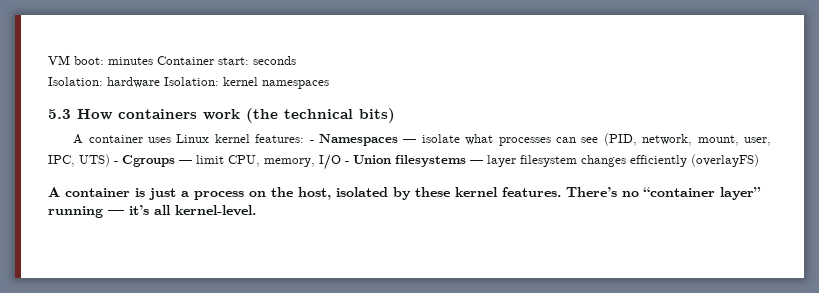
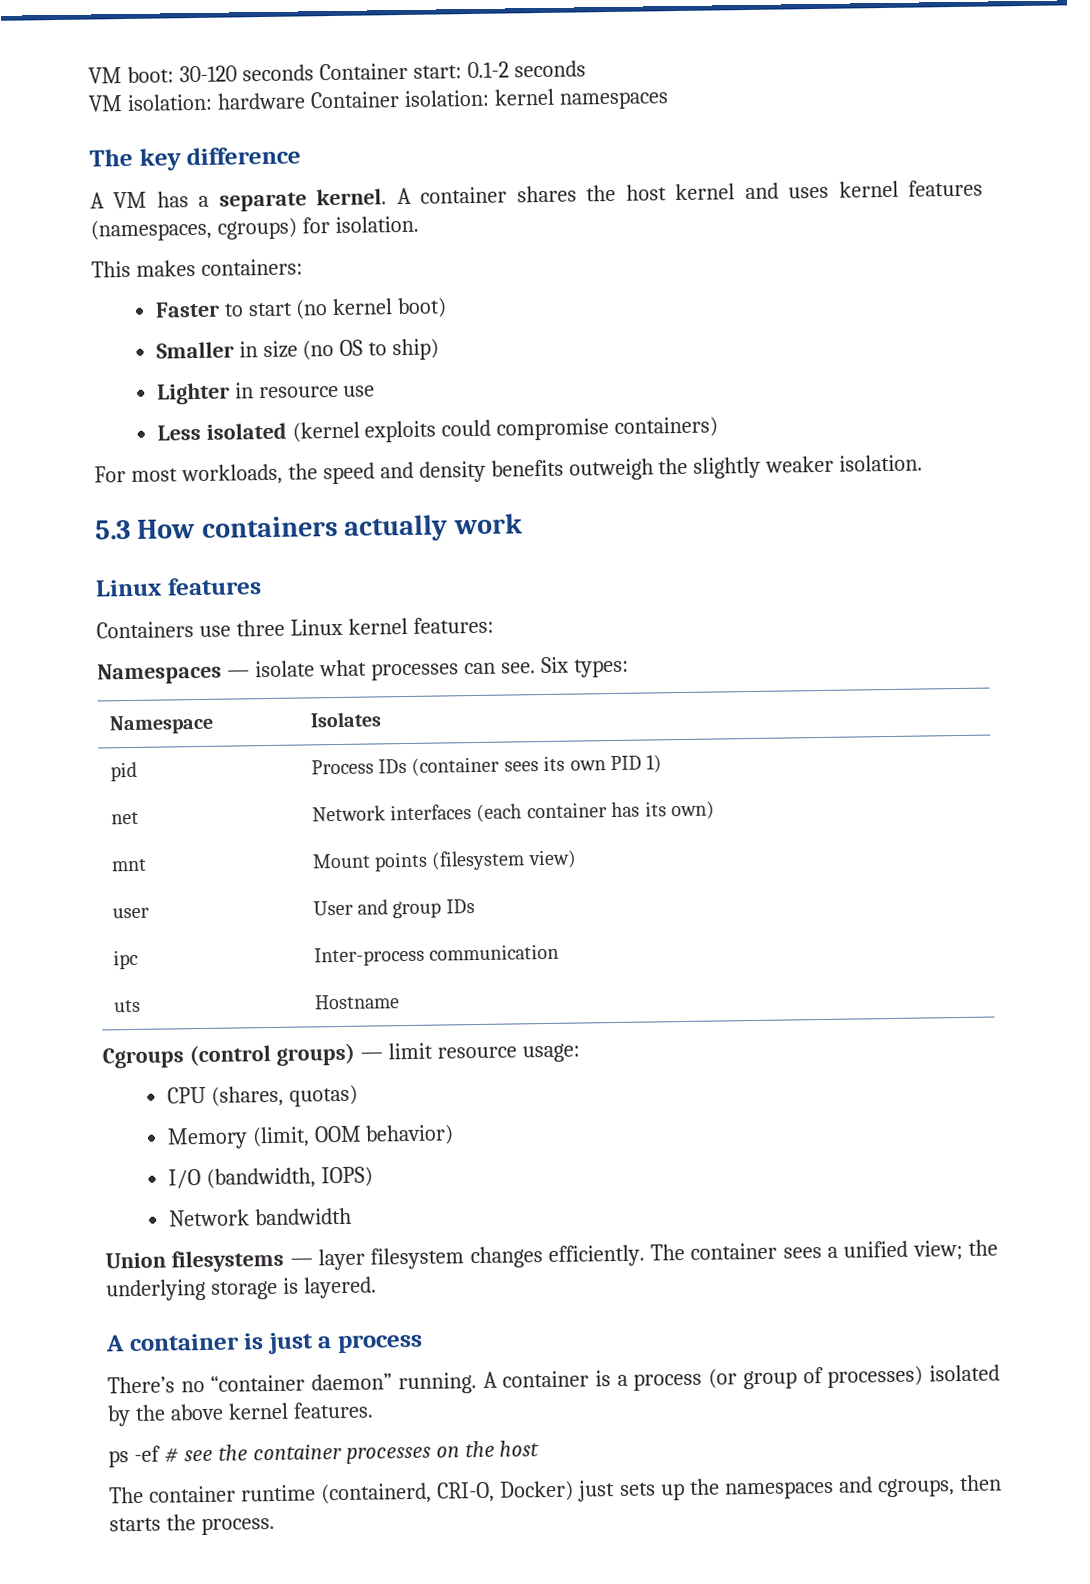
[108,57,153,65] minutes -> [178,64,314,83] 30-120 seconds
(249, 61) none -> [466,61,509,79] 0.1-2
[48,77,329,89] Isolation: hardware Isolation: kernel namespaces -> [88,88,669,112] [89,146,302,171] [90,179,984,212] [90,215,419,242] [91,258,303,278] [154,297,448,320] [155,338,440,361] [156,382,376,405] [156,416,719,443] [94,454,924,486] VM isolation: hardware Container isolation: kernel namespaces // The key difference // A VM has a separate kernel. A container shares the host kernel and uses kernel features (namespaces, cgroups) for isolation. // This makes containers: // Faster to start (no kernel boot) // Smaller in size (no OS to ship) // Lighter in resource use // Less isolated (kernel exploits could compromise containers) // For most workloads, the speed and density benefits outweigh the slightly weaker isolation.
(197, 114) none -> [343,514,449,542] actually
[246,108,395,123] [73,134,172,144] (the technical bits) // A container uses -> [95,577,262,597] [96,619,285,639] // Linux features // Containers use three
[309,140,314,143] - -> (494, 625) //
[581,133,772,146] [48,154,349,170] see (PID, network, mount, user, IPC, UTS) - Cgroups — limit CPU, memory, I/O - -> [500,656,629,678] [108,714,214,735] [309,711,382,728] [109,761,137,782] [310,754,663,776] [110,811,139,825] [311,800,716,822] [110,858,147,872] [311,849,577,872] [111,907,149,919] [312,899,475,919] [112,949,138,970] [313,943,560,967] [112,999,141,1013] [313,994,400,1010] [102,1042,580,1069] [166,1084,358,1107] [166,1124,455,1150] [167,1166,373,1189] [168,1207,352,1227] see. Six types: // Namespace | Isolates // pid | Process IDs (container sees its own PID 1) // net | Network interfaces (each container has its own) // mnt | Mount points (filesystem view) // user | User and group IDs // ipc | Inter-process communication // uts | Hostname // Cgroups (control groups) — limit resource usage: // CPU (shares, quotas) // Memory (limit, OOM behavior) // I/O (bandwidth, IOPS) // Network bandwidth //
[630,154,759,167] efficiently (overlayFS) -> [547,1239,998,1268] [106,1276,377,1302] efficiently. The container sees a unified view; the underlying storage is layered.
[249,187,761,200] [48,205,256,218] on the host, isolated by these kernel features. There’s no “container layer” running — it’s all kernel-level. -> [107,1364,1000,1395] [107,1401,374,1427] [108,1440,540,1468] [109,1474,1003,1505] [109,1514,275,1536] // There’s no “container daemon” running. A container is a process (or group of processes) isolated by the above kernel features. // ps -ef # see the container processes on the host // The container runtime (containerd, CRI-O, Docker) just sets up the namespaces and cgroups, then starts the process.

